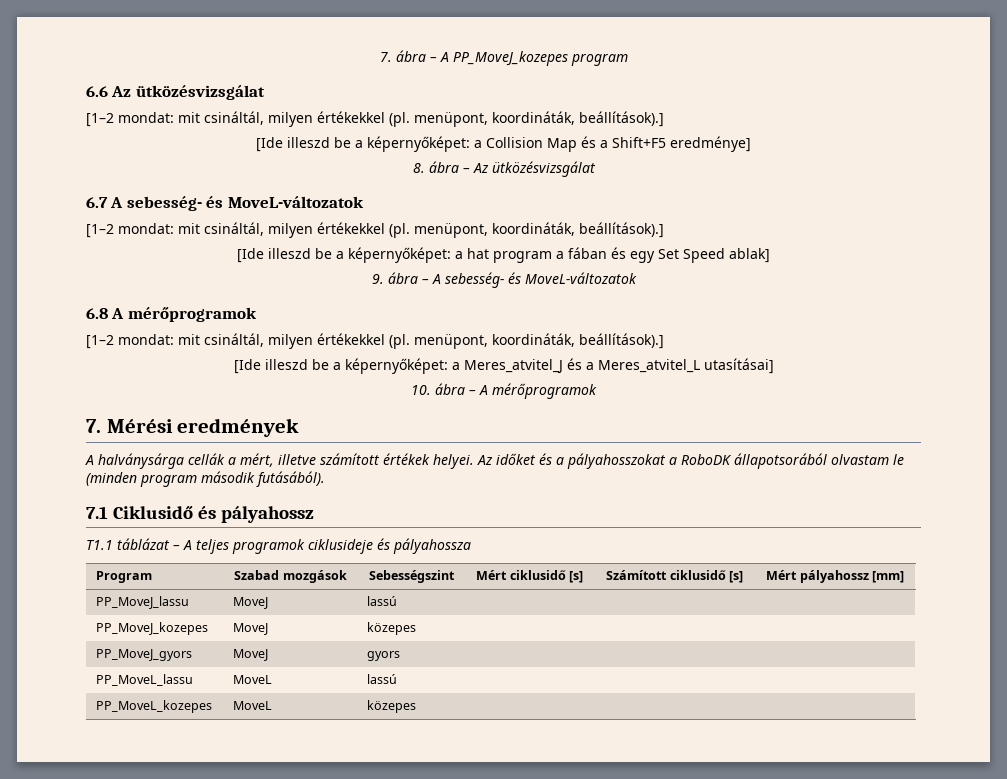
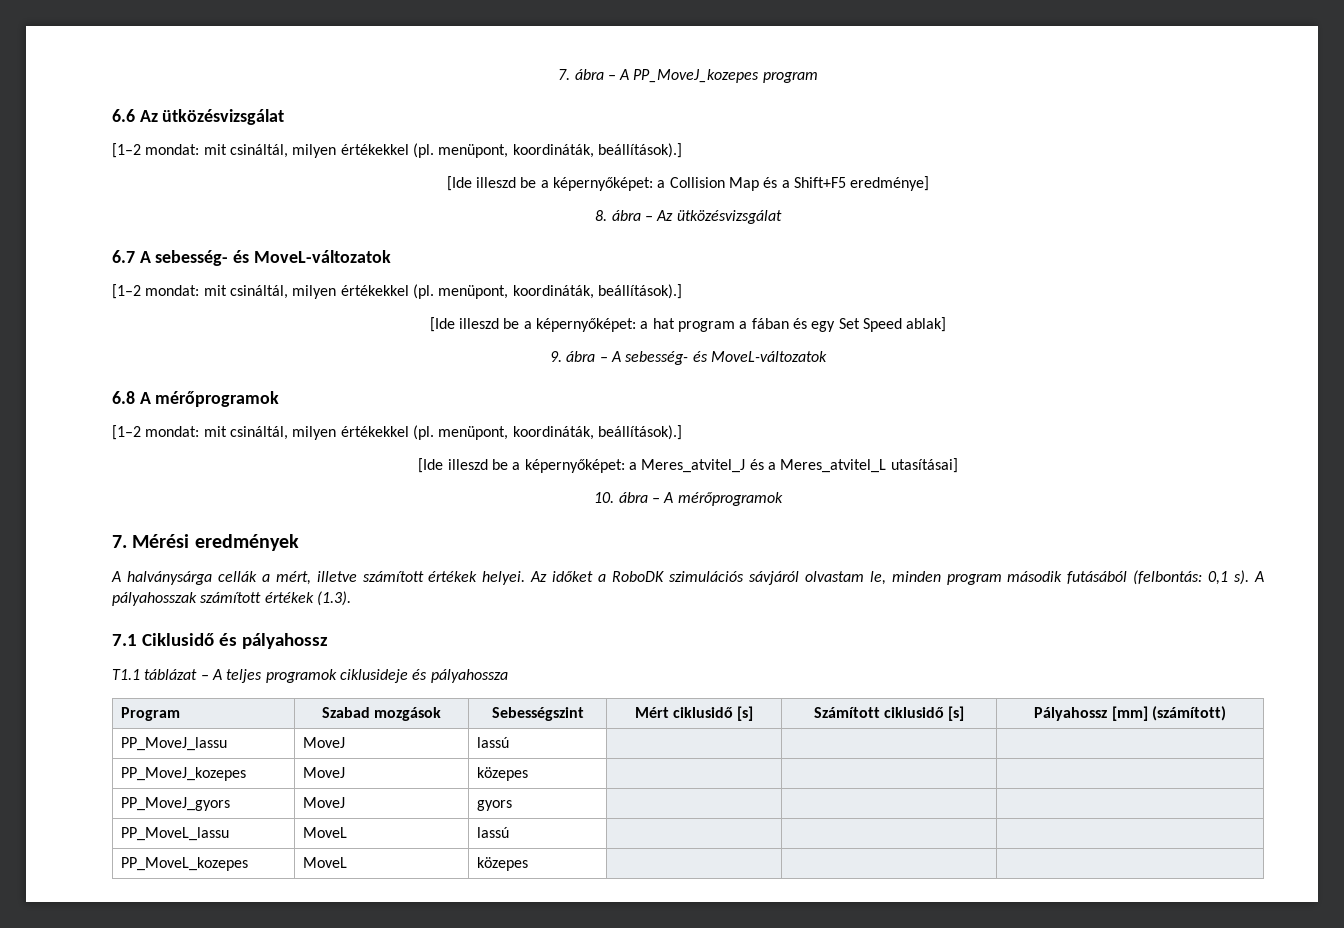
[539,453,904,469] [86,471,325,487] és a pályahosszokat a RoboDK állapotsorából olvastam le (minden program második futásából). -> [598,570,1264,585] [112,591,351,606] a RoboDK szimulációs sávjáról olvastam le, minden program második futásából (felbontás: 0,1 s). A pályahosszak számított értékek (1.3).
[766,570,869,583] Mért pályahossz -> [1034,707,1108,721] Pályahossz
(904, 577) none -> [1151,706,1226,721] (számított)

